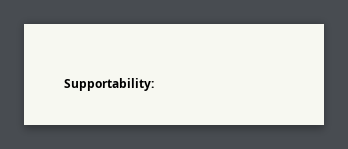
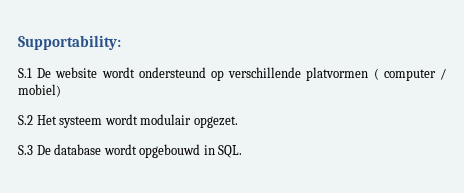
(154, 84) none -> [18,67,446,81] [18,84,61,97] [18,114,238,128] [18,144,243,158] // S.1 De website wordt ondersteund op verschillende platvormen ( computer / mobiel) // S.2 Het systeem wordt modulair opgezet. // S.3 De database wordt opgebouwd in SQL.

